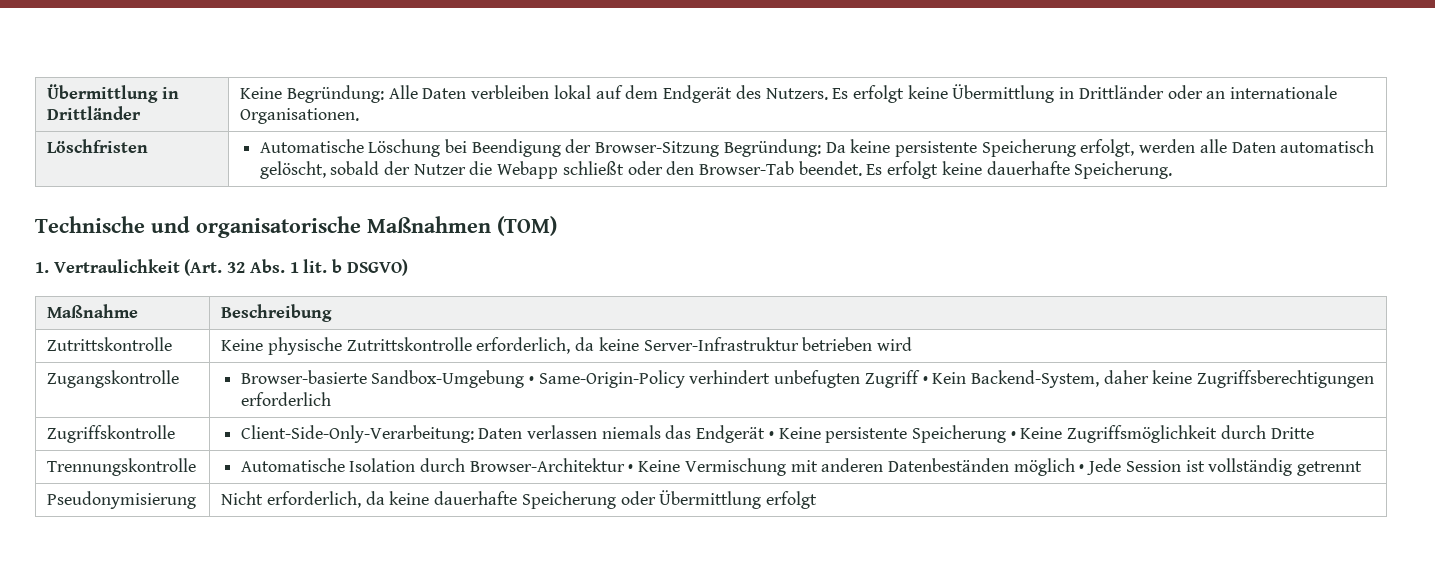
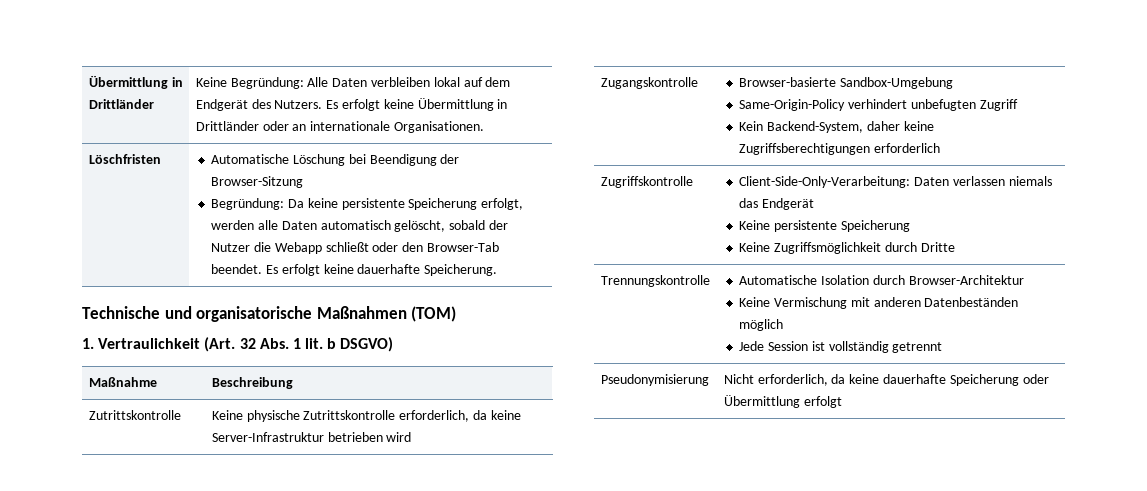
(720, 149) none -> (304, 182) //
[528,376,534,384] • -> (954, 83) //
[922,376,928,384] • -> (1018, 105) //
[768,431,774,439] • -> (815, 204) //
[1010,431,1016,439] • -> (910, 226) //
[628,464,634,472] • -> (1024, 280) //
[1079,464,1085,472] • -> (784, 325) //

